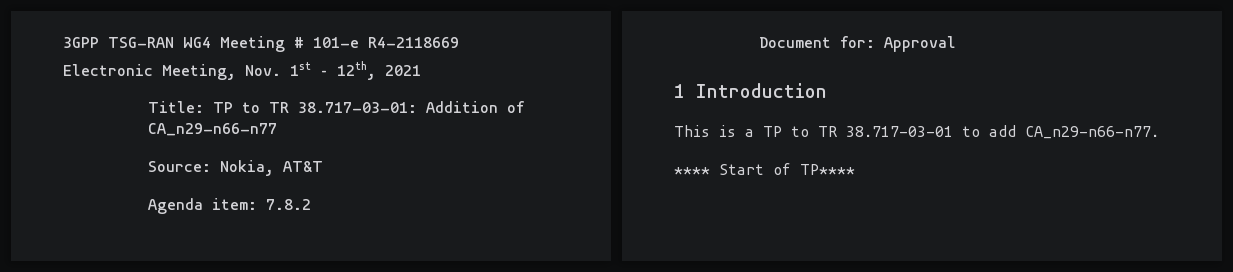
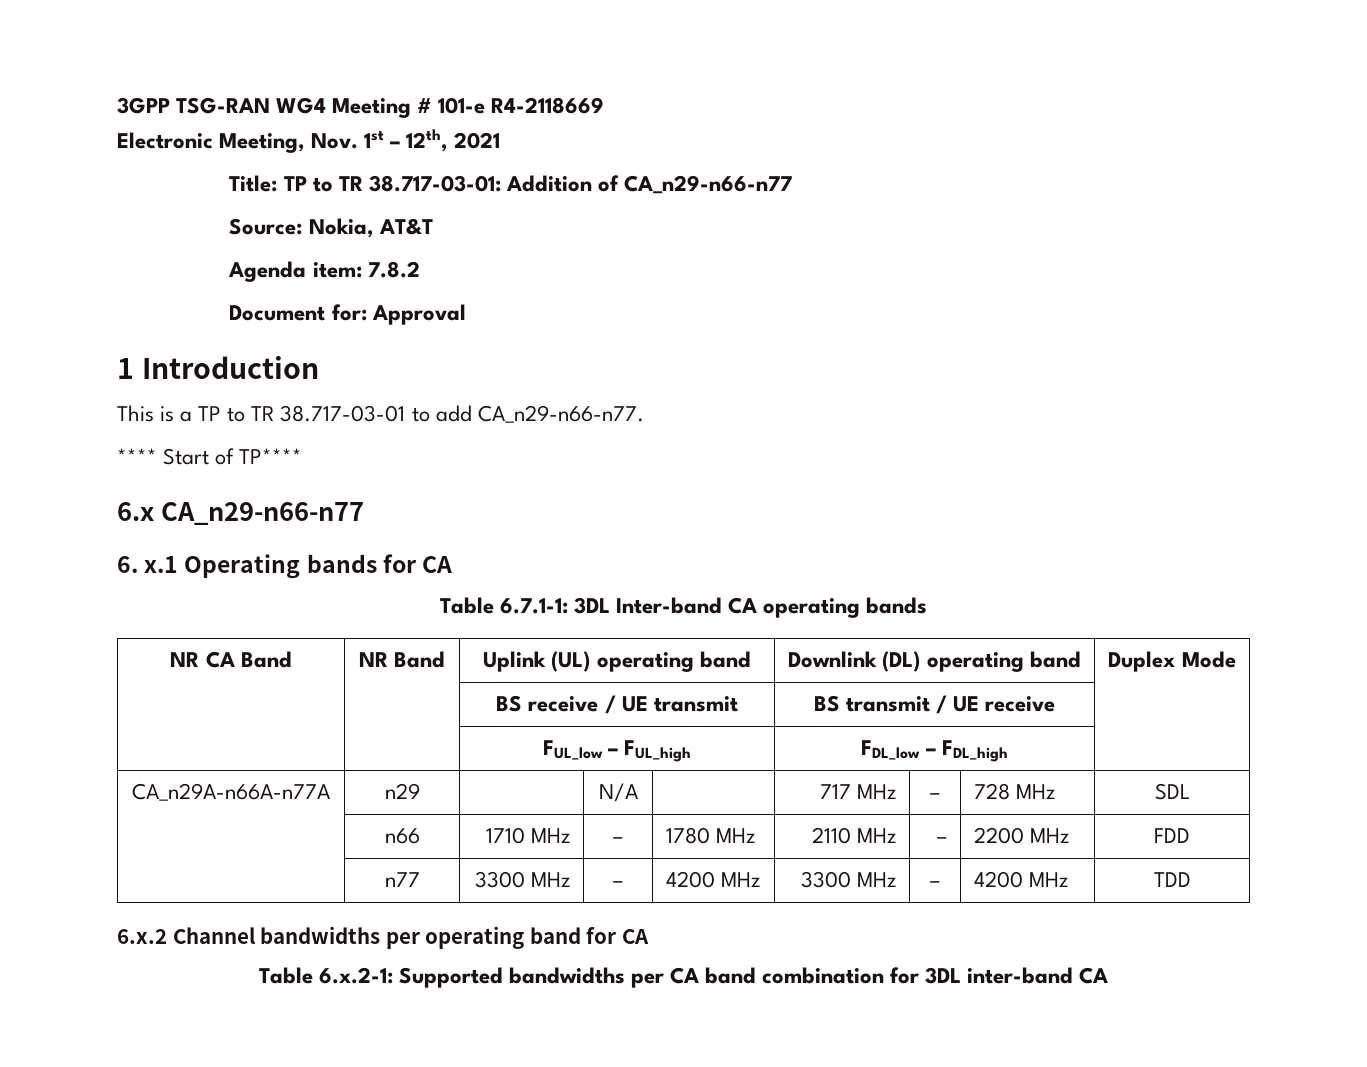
(855, 169) none -> [117,502,364,525] [117,554,453,579] [439,597,928,618] [170,651,292,668] [358,651,446,668] [483,651,751,672] [788,651,1081,672] [1108,651,1236,672] [496,695,738,714] [813,695,1056,714] [542,740,692,762] [861,740,1008,762] [132,783,330,801] [384,783,420,799] [598,783,638,802] [819,784,896,799] [930,793,940,799] [974,783,1056,800] [1154,783,1190,800] [384,828,420,844] [485,827,570,844] [613,837,623,843] [666,827,756,844] [811,827,896,844] [936,837,947,843] [974,827,1070,844] [1154,828,1190,843] [384,872,420,887] [474,871,570,888] [613,881,623,887] [666,871,761,888] [800,871,896,888] [930,881,940,887] [974,871,1069,888] [1153,872,1191,887] [117,926,649,949] [258,967,1109,988] // 6.x CA_n29-n66-n77 // 6. x.1 Operating bands for CA // Table 6.7.1-1: 3DL Inter-band CA operating bands // NR CA Band | NR Band | Uplink (UL) operating band | Downlink (DL) operating band | Duplex Mode // | | BS receive / UE transmit | BS transmit / UE receive | // | | FUL_low – FUL_high | FDL_low – FDL_high | // CA_n29A-n66A-n77A | n29 | | N/A | | 717 MHz | – | 728 MHz | SDL // | n66 | 1710 MHz | – | 1780 MHz | 2110 MHz | – | 2200 MHz | FDD // | n77 | 3300 MHz | – | 4200 MHz | 3300 MHz | – | 4200 MHz | TDD // 6.x.2 Channel bandwidths per operating band for CA // Table 6.x.2-1: Supported bandwidths per CA band combination for 3DL inter-band CA

